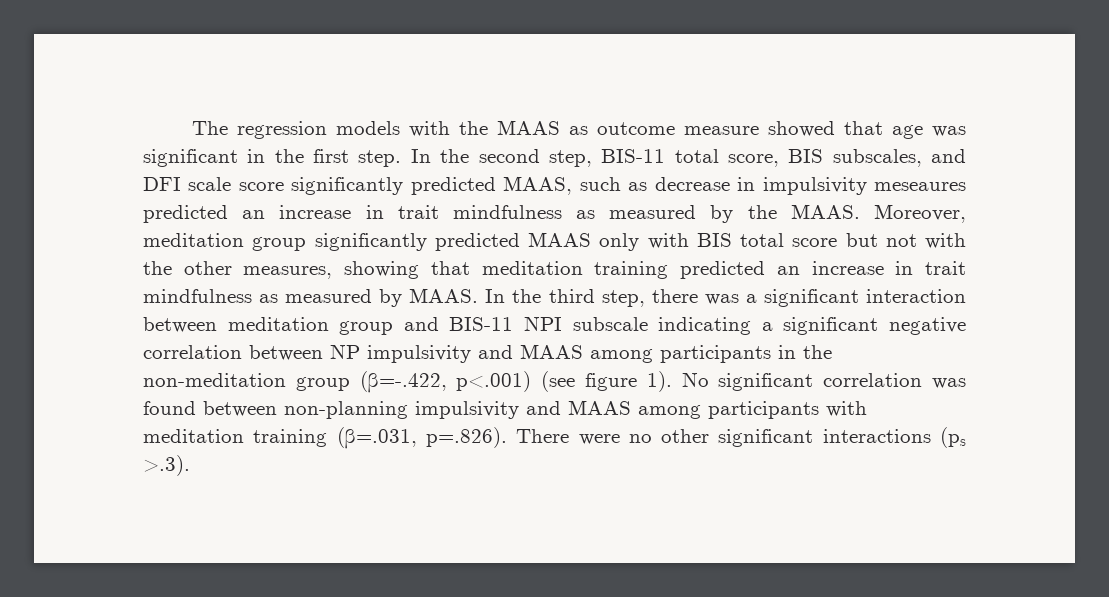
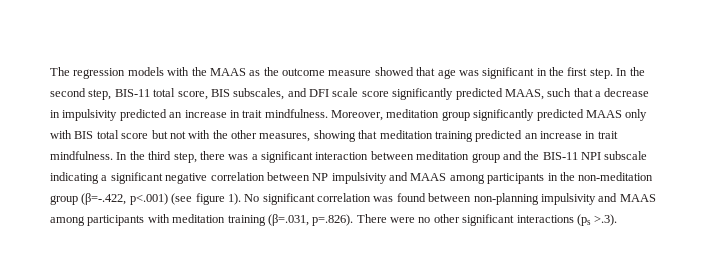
(589, 130) none -> [263,67,279,76] the
[628,182,648,191] as -> [573,88,601,97] that a
[874,182,966,191] [143,204,860,223] meseaures predicted an increase in trait mindfulness as measured by the MAAS. -> [119,109,328,121] predicted an increase in trait mindfulness.
[143,288,479,307] mindfulness as measured by MAAS. -> [50,151,113,160] mindfulness.
(439, 324) none -> [524,151,540,160] the

